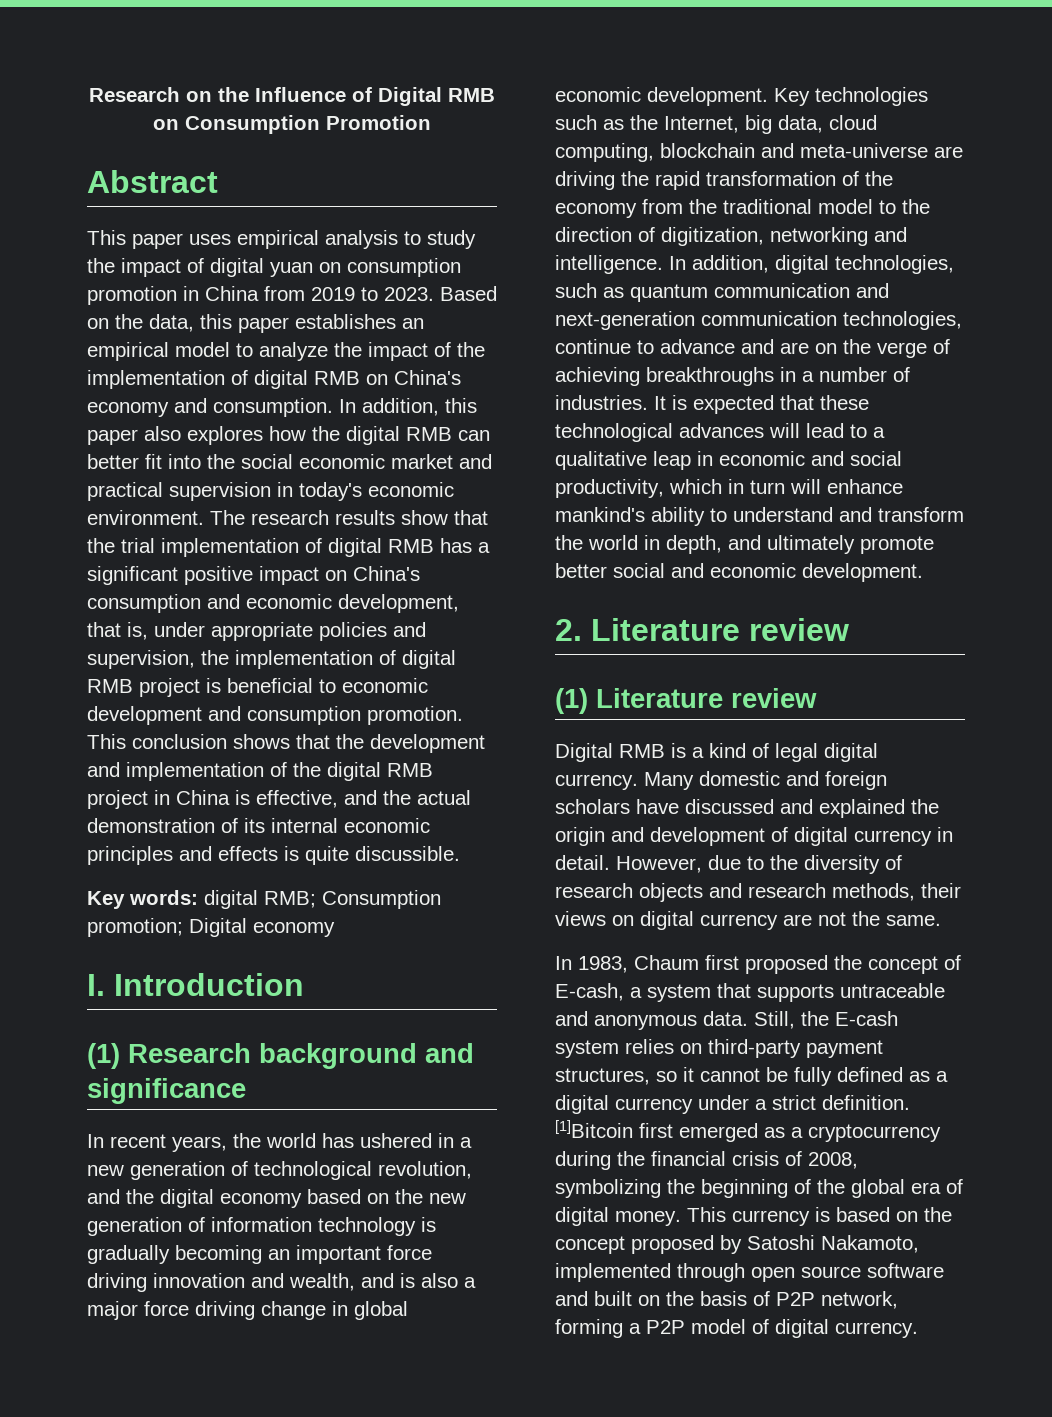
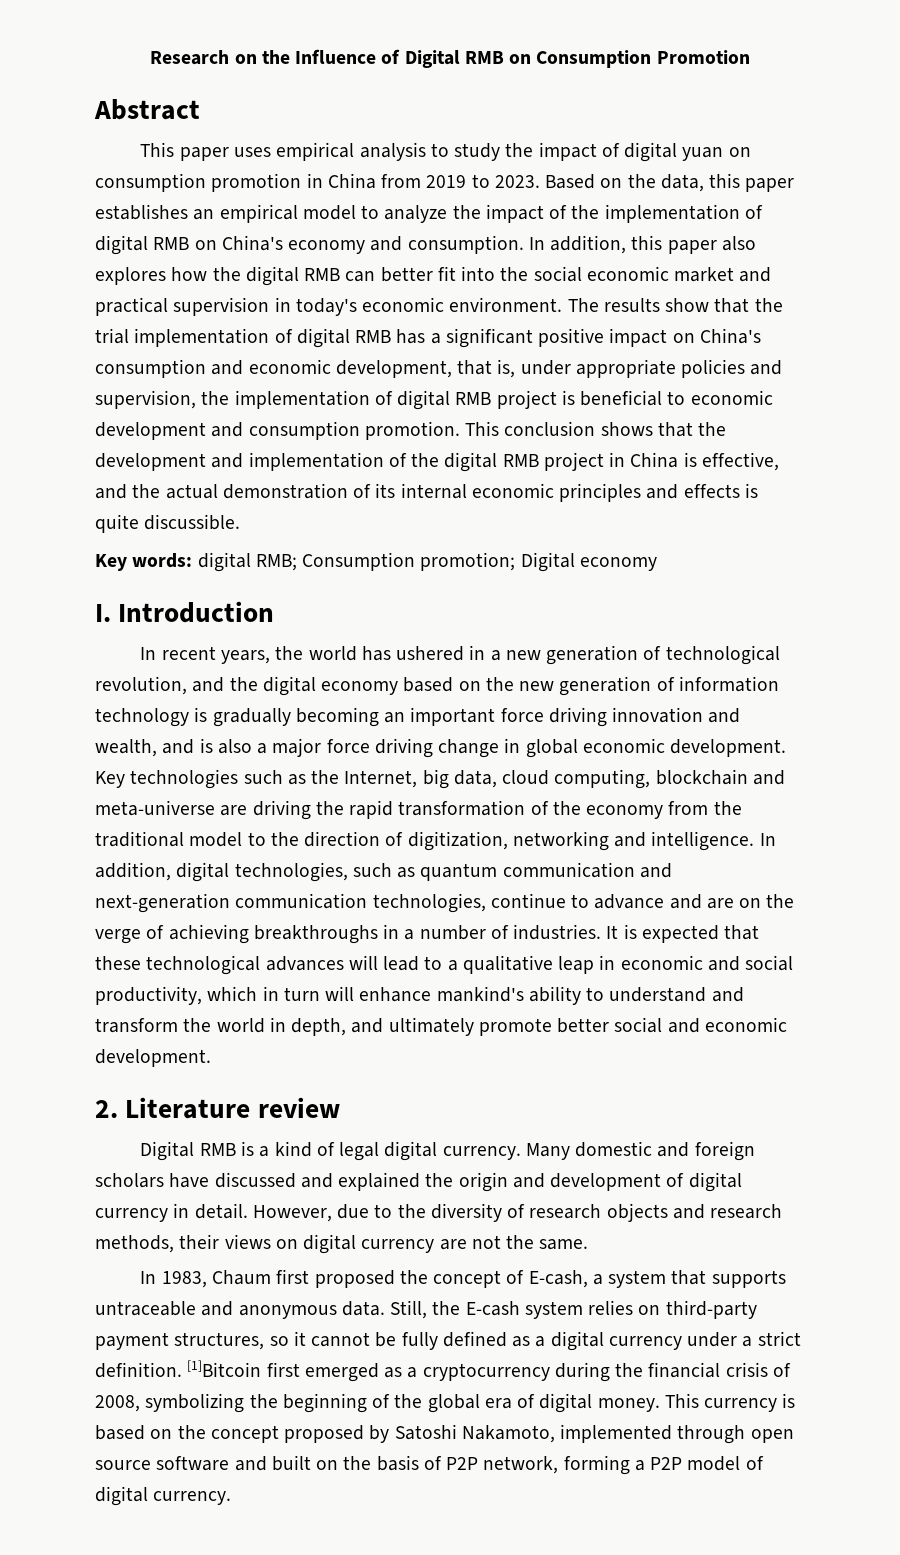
[251,510,329,525] research -> (599, 305) none
[87,1043,474,1069] [87,1078,246,1104] // (1) Research background and significance -> (275, 612) none
[555,688,817,714] // (1) Literature review -> (340, 1107) none

